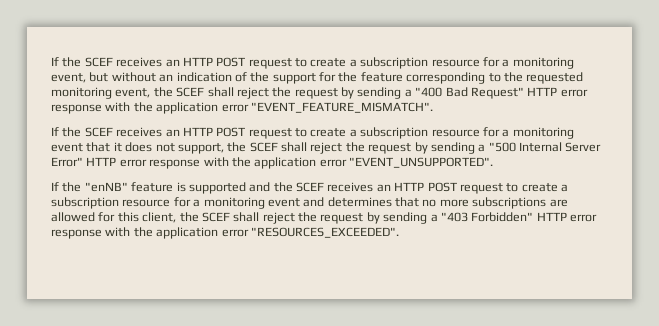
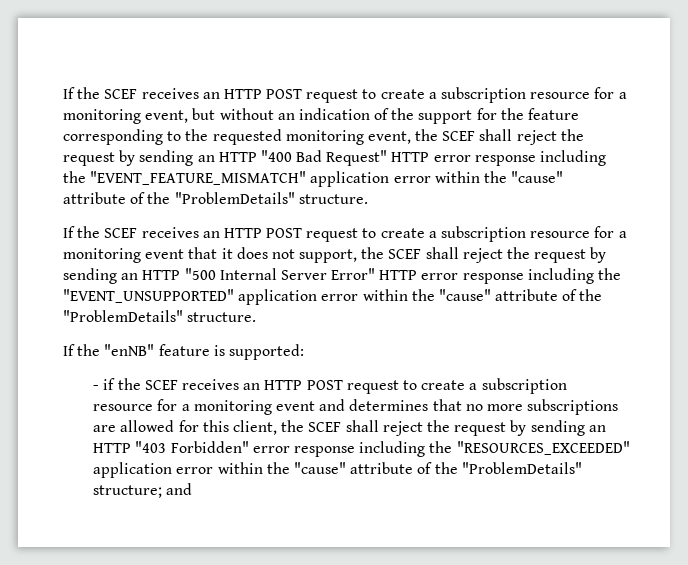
[404,89,412,97] a -> [197,152,257,162] an HTTP
[105,102,433,114] with the application error "EVENT_FEATURE_MISMATCH". -> [540,150,607,166] [63,171,564,187] [63,192,368,204] including the "EVENT_FEATURE_MISMATCH" application error within the "cause" attribute of the "ProblemDetails" structure.
[478,144,486,152] a -> [121,270,181,280] an HTTP
[203,157,493,169] with the application error "EVENT_UNSUPPORTED". -> [527,268,622,284] [63,289,603,305] [63,310,257,322] including the "EVENT_UNSUPPORTED" application error within the "cause" attribute of the "ProblemDetails" structure.
[188,182,271,194] supported and -> [228,344,304,360] [93,378,116,390] supported: // - if
[430,214,438,222] a -> [588,425,606,432] [93,443,132,453] an HTTP
[536,212,597,222] [51,227,399,239] HTTP error response with the application error "RESOURCES_EXCEEDED". -> [252,441,630,457] [93,462,582,478] [93,483,193,498] error response including the "RESOURCES_EXCEEDED" application error within the "cause" attribute of the "ProblemDetails" structure; and

